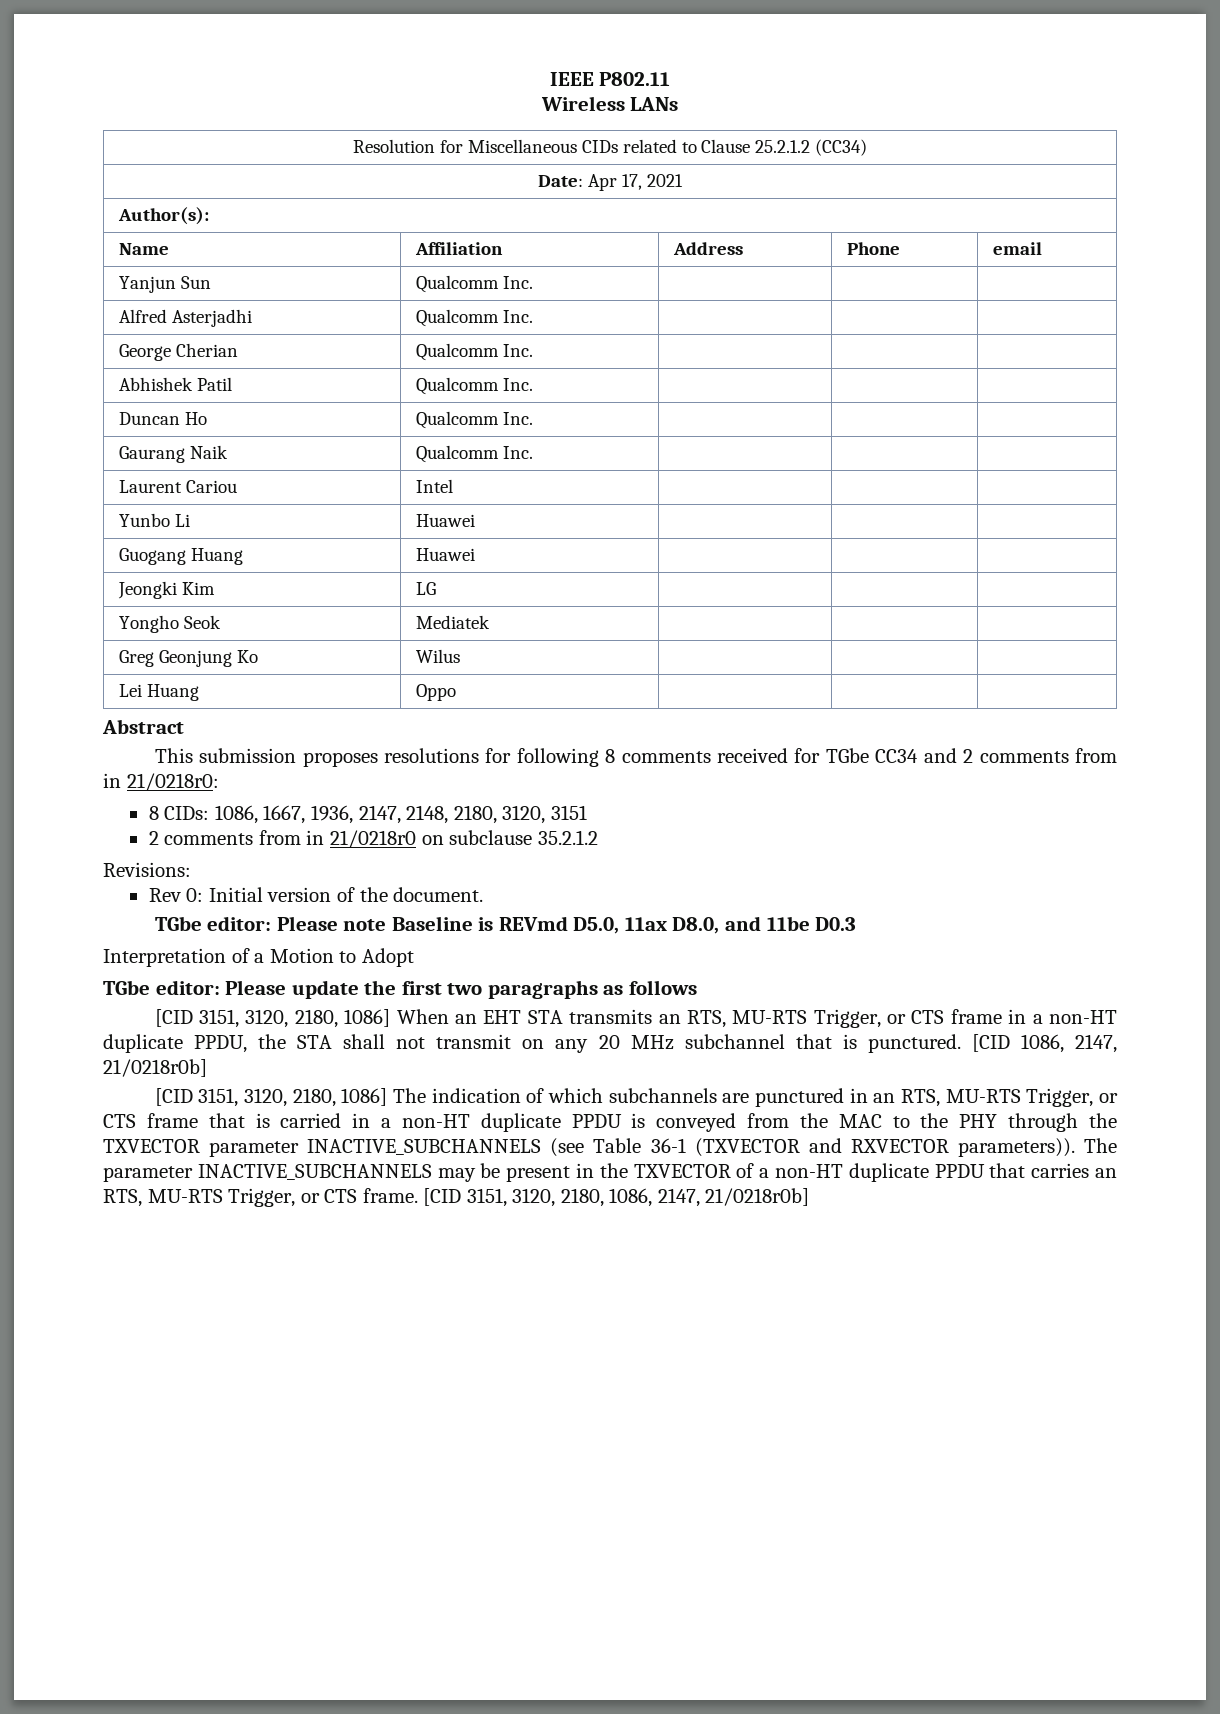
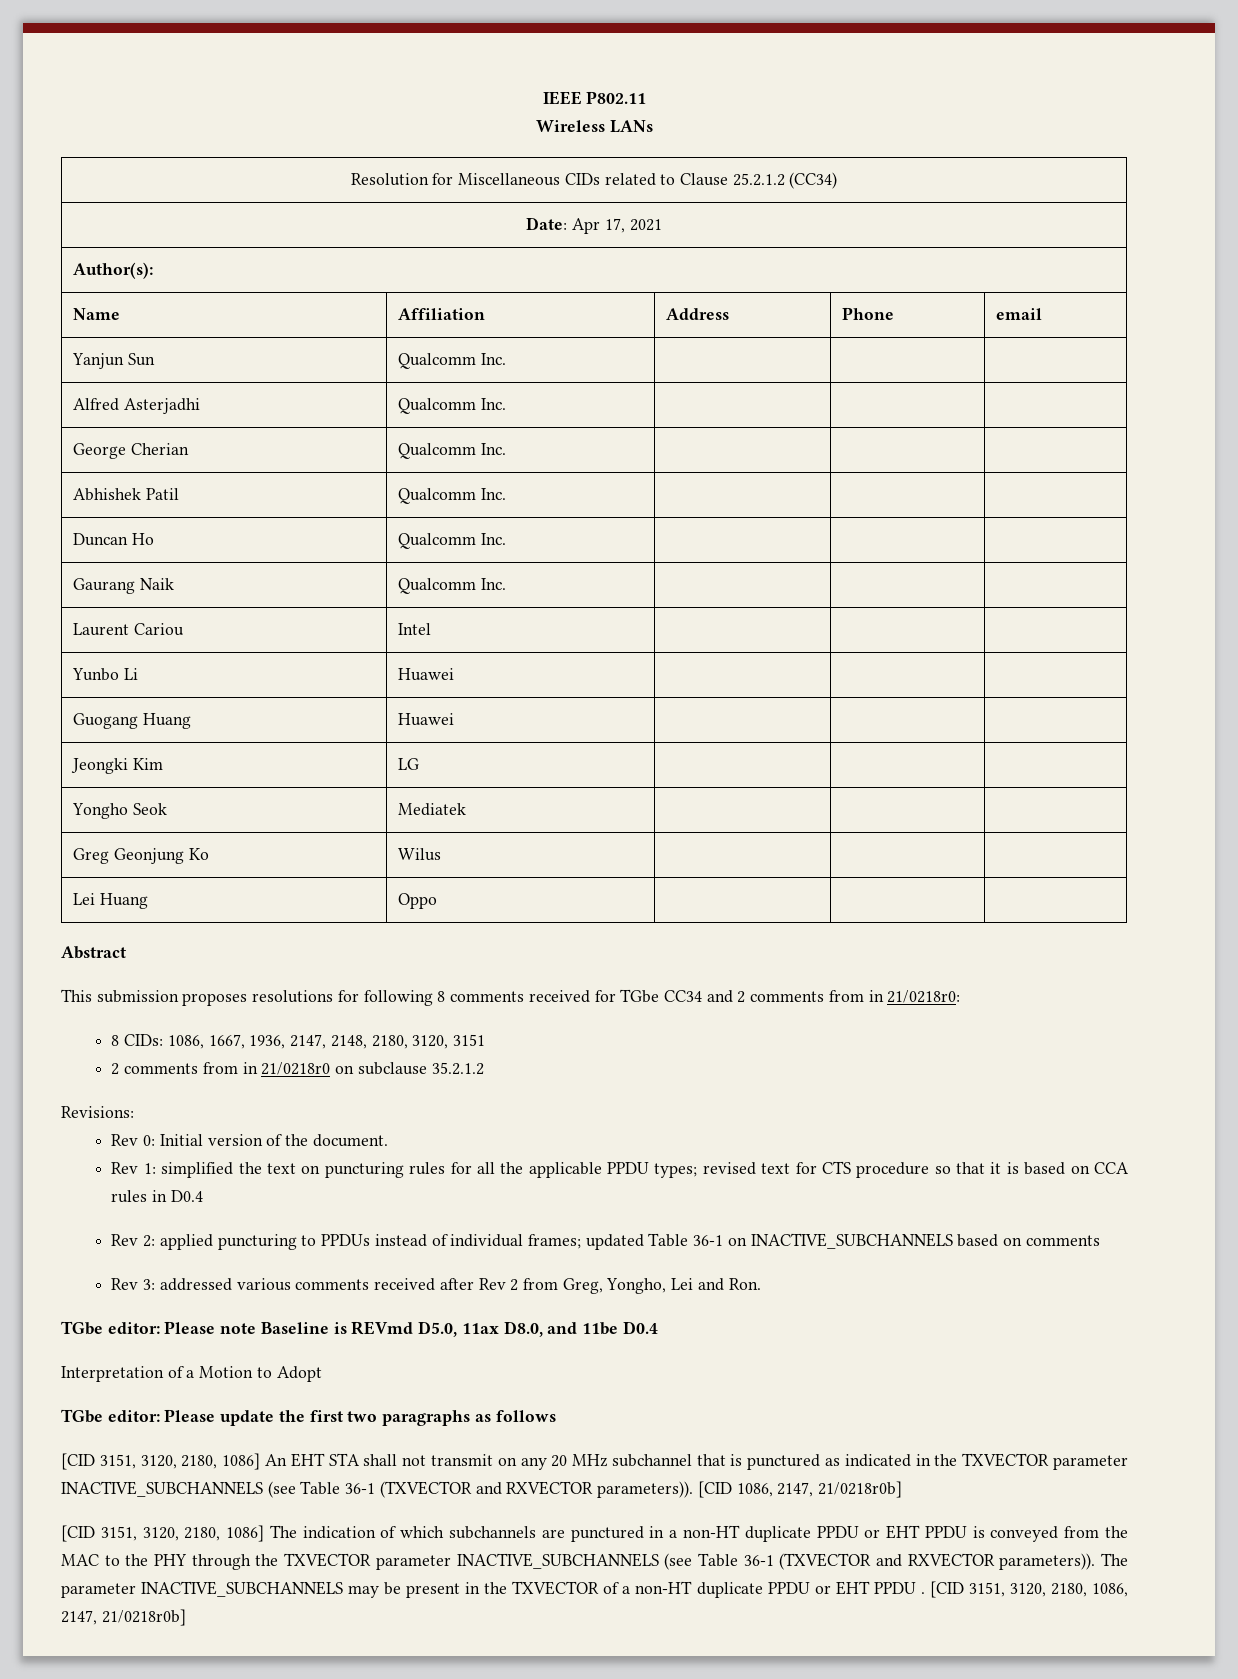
(484, 894) none -> [111,1161,1129,1178] [111,1190,203,1203] [111,1233,1100,1250] [111,1278,761,1294] // Rev 1: simplified the text on puncturing rules for all the applicable PPDU types; revised text for CTS procedure so that it is based on CCA rules in D0.4 // Rev 2: applied puncturing to PPDUs instead of individual frames; updated Table 36-1 on INACTIVE_SUBCHANNELS based on comments // Rev 3: addressed various comments received after Rev 2 from Greg, Yongho, Lei and Ron.
[815,917,857,931] D0.3 -> [622,1321,658,1334] D0.4
[396,1009,1118,1028] [103,1034,287,1053] When an EHT STA transmits an RTS, MU-RTS Trigger, or CTS frame in a non-HT duplicate PPDU, the -> [264,1453,325,1467] An EHT
[867,1034,961,1053] punctured. -> [747,1453,1128,1470] [61,1481,694,1498] punctured as indicated in the TXVECTOR parameter INACTIVE_SUBCHANNELS (see Table 36-1 (TXVECTOR and RXVECTOR parameters)).
[873,1088,1119,1107] [103,1113,622,1132] an RTS, MU-RTS Trigger, or CTS frame that is carried in a non-HT duplicate PPDU -> [669,1525,967,1542] a non-HT duplicate PPDU or EHT PPDU
[989,1163,1117,1178] [103,1188,418,1207] that carries an RTS, MU-RTS Trigger, or CTS frame. -> [814,1581,925,1595] or EHT PPDU .

